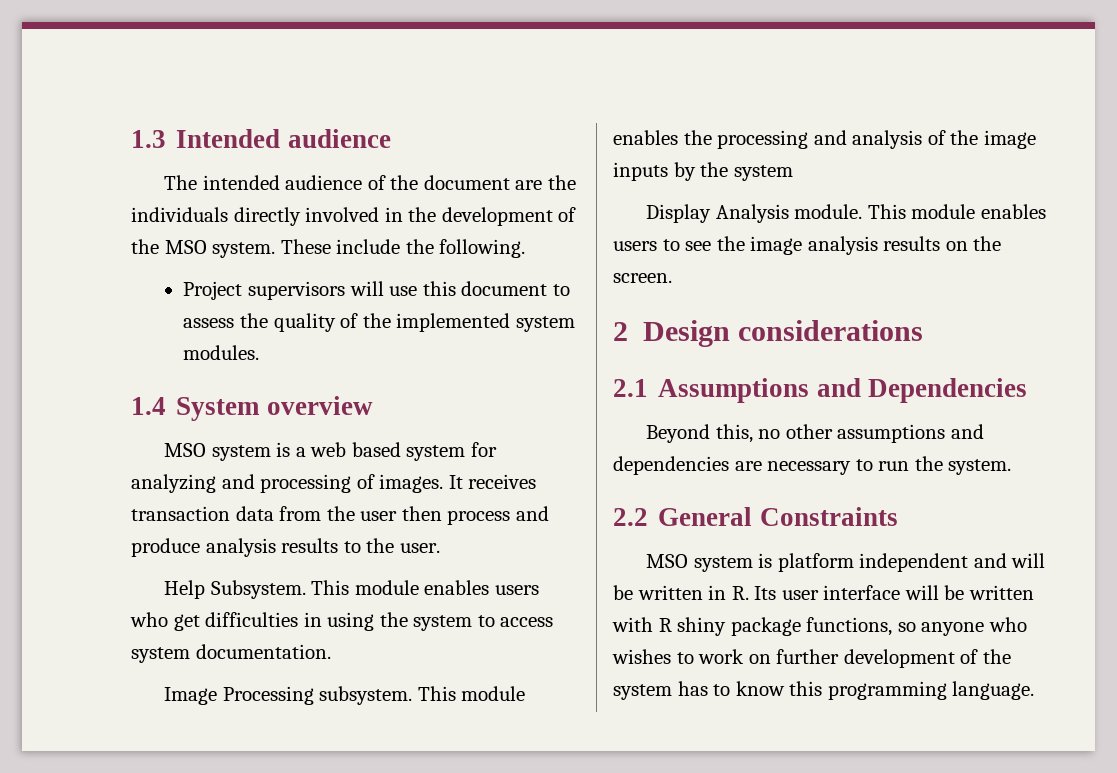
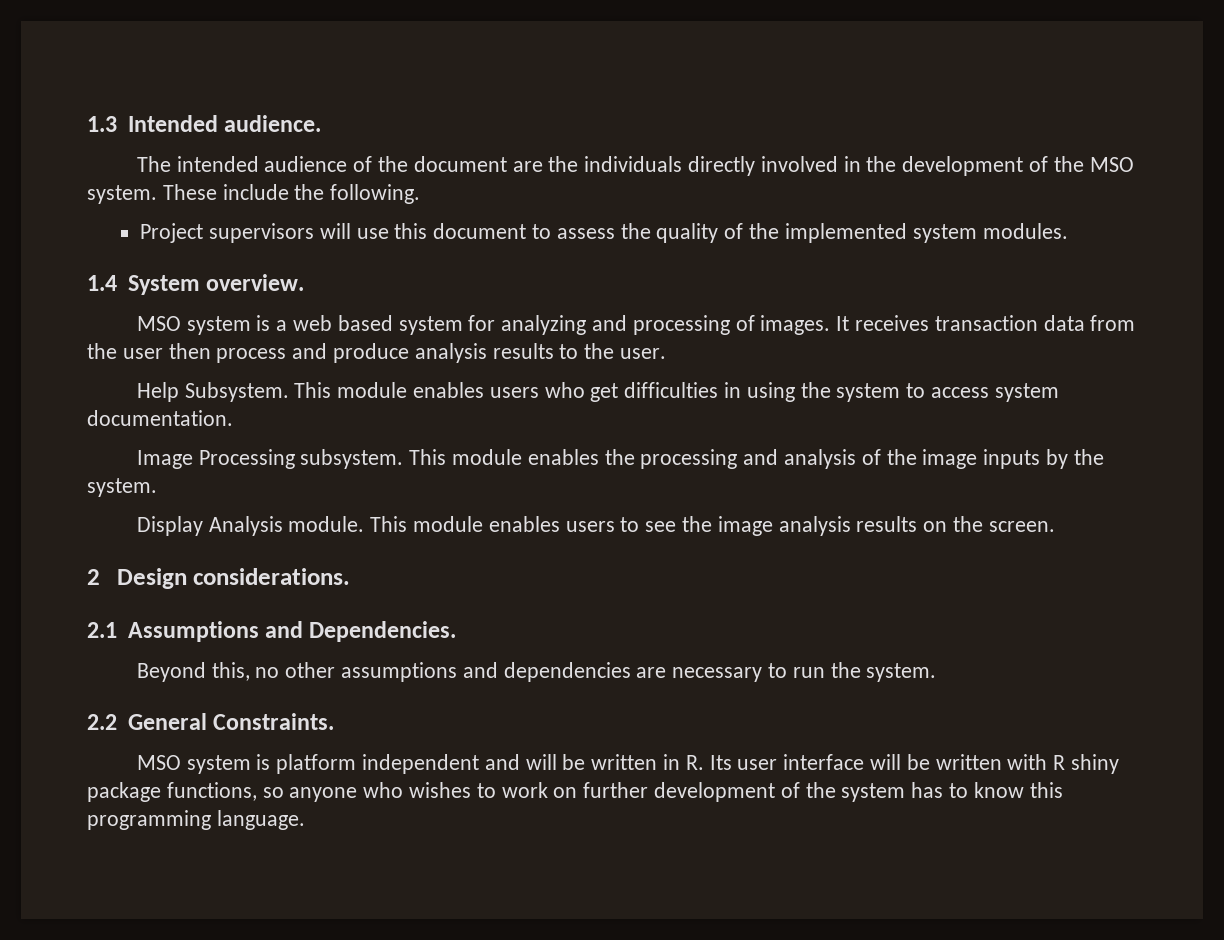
[287,129,391,148] audience -> [224,115,322,132] audience.
[266,396,373,415] overview -> [206,274,305,291] overview.
[733,165,793,181] system -> [87,478,157,497] system.
[738,320,924,341] considerations -> [193,568,351,585] considerations.
[867,378,1027,403] Dependencies -> [309,621,457,642] Dependencies.
[759,507,898,526] Constraints -> [213,713,335,730] Constraints.

